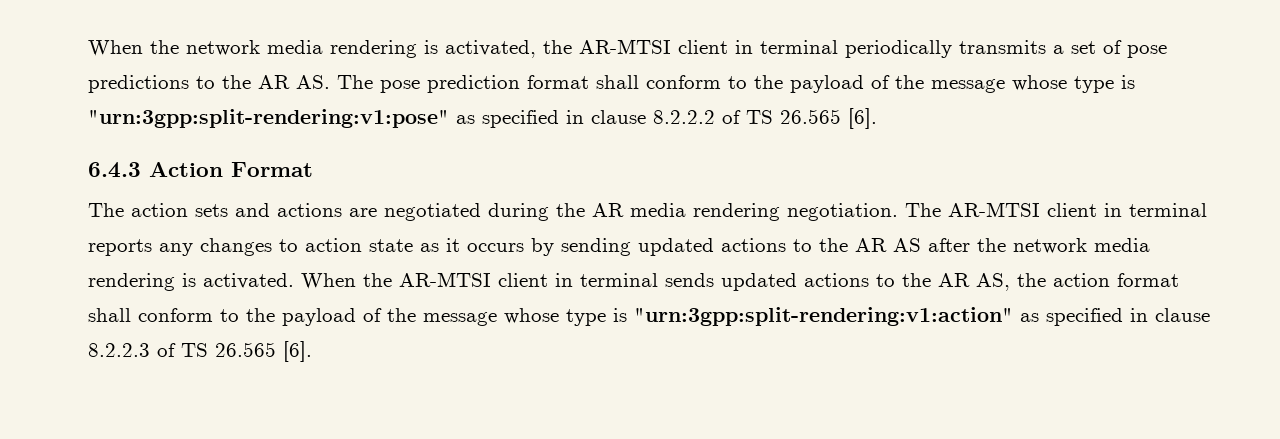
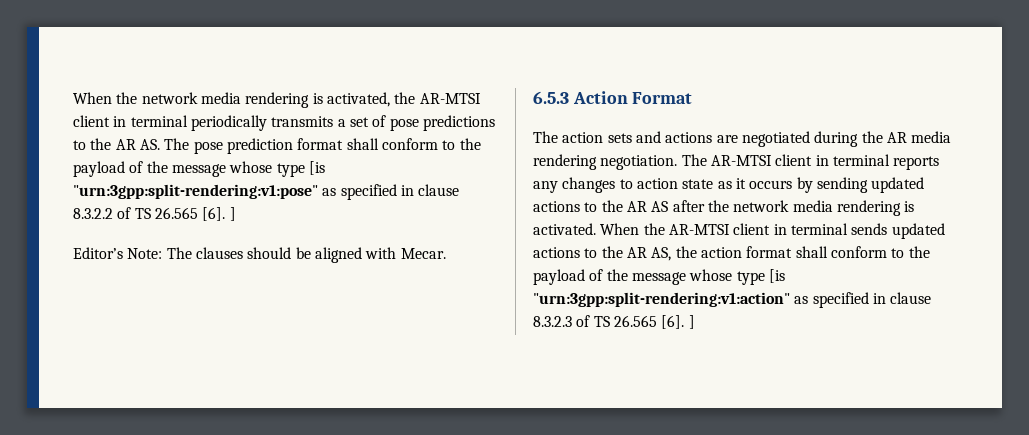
[1121,75,1135,89] is -> [308,161,325,175] [is
[653,108,877,129] [88,162,141,178] 8.2.2.2 of TS 26.565 [6]. // 6.4.3 -> [73,207,236,221] [73,247,446,263] [533,91,569,104] 8.3.2.2 of TS 26.565 [6]. ] // Editor’s Note: The clauses should be aligned with Mecar. // 6.5.3
[613,308,627,322] is -> [768,269,785,283] [is
[88,341,312,362] 8.2.2.3 of TS 26.565 [6]. -> [533,315,695,329] 8.3.2.3 of TS 26.565 [6]. ]

